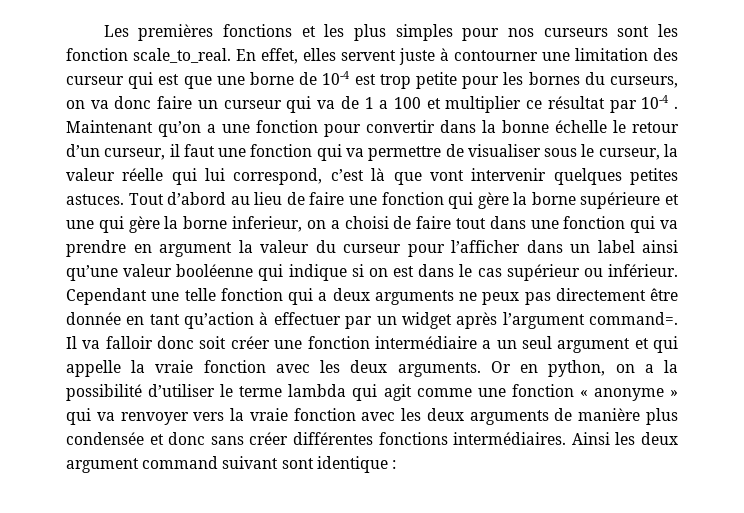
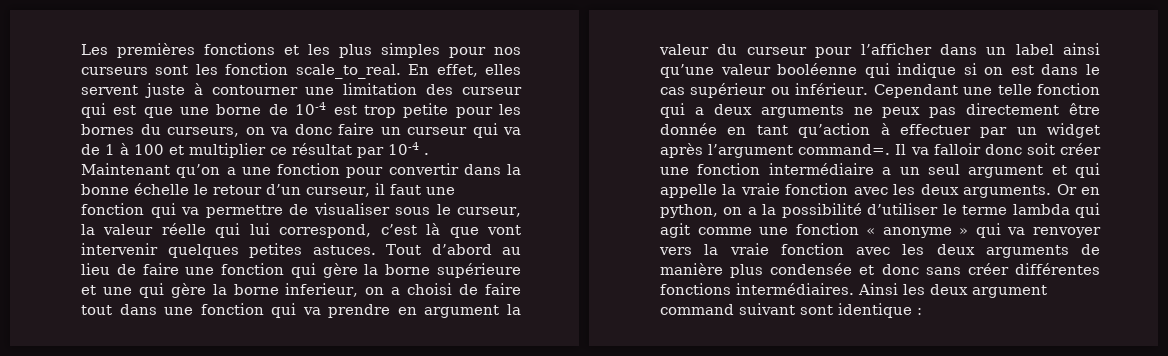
[379,100,389,109] a -> [120,143,129,155] à

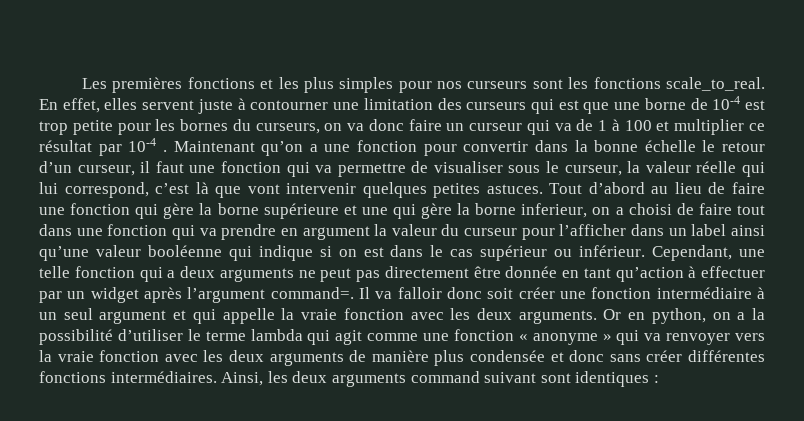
[225,63,289,75] fonction -> [593,77,661,89] fonctions
[461,87,522,95] curseur -> [466,102,527,110] curseurs
[873,84,958,98] Cependant -> [652,245,733,261] Cependant,
[882,107,921,118] peux -> [320,268,352,282] peut
[882,167,892,175] a -> [757,287,765,299] à
[858,283,1047,298] Ainsi les deux argument -> [221,371,406,387] Ainsi, les deux arguments
[838,303,912,318] identique -> [575,371,650,387] identiques

